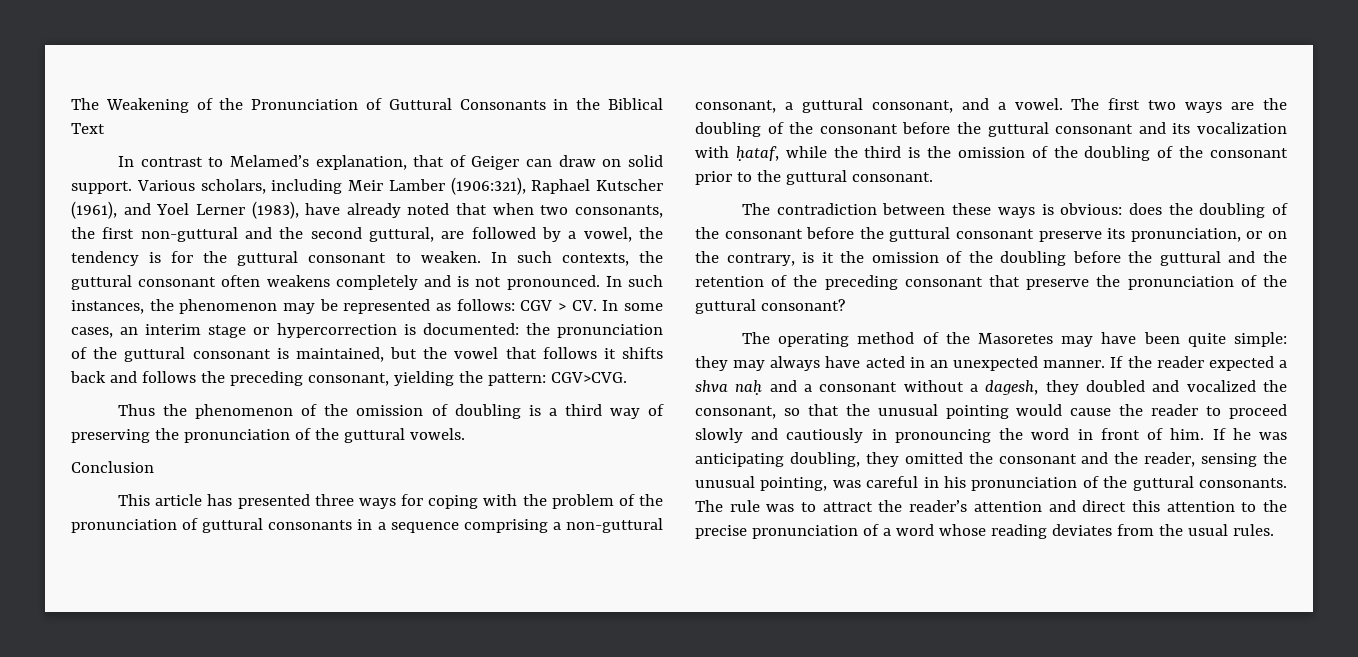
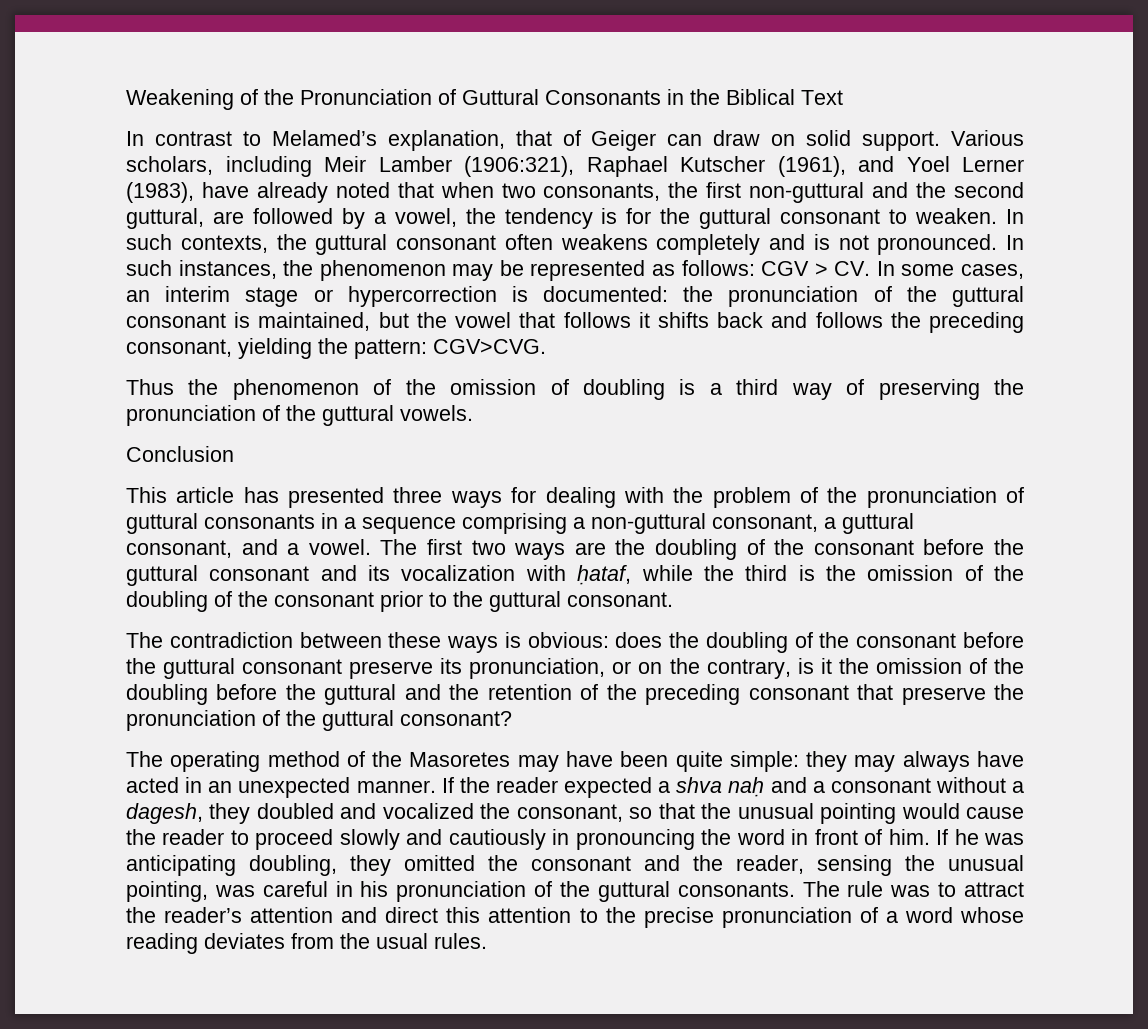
[71,98,99,110] The -> (126, 99) none
[428,495,479,509] coping -> [545,487,616,508] dealing

